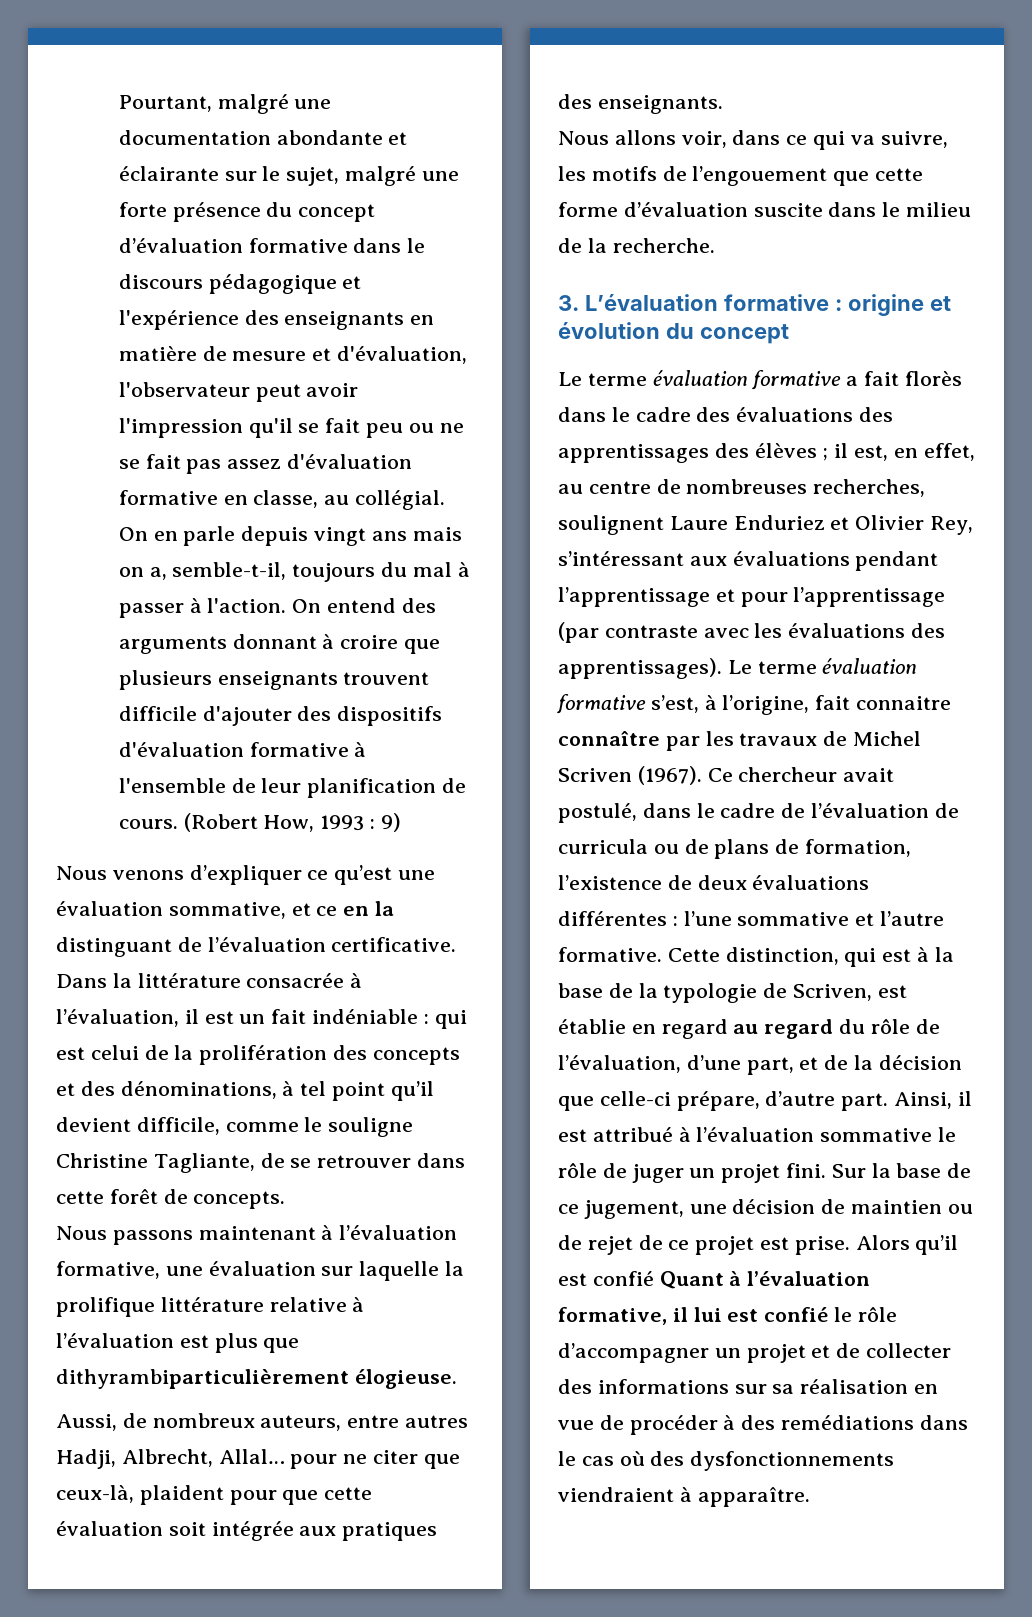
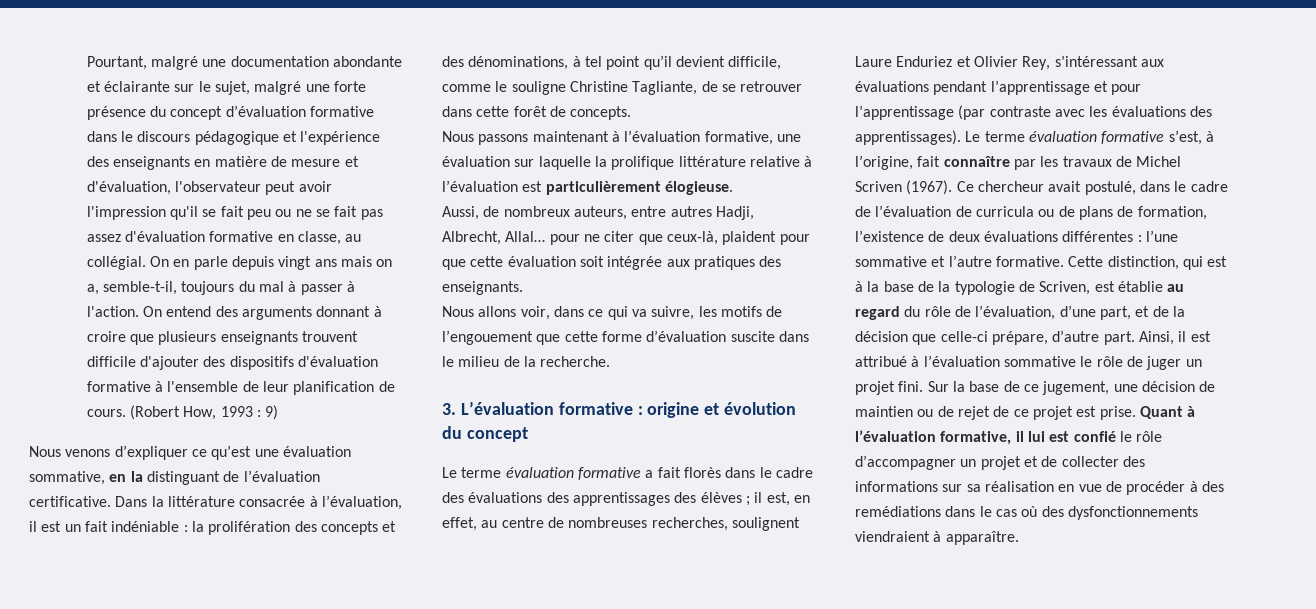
[291,903,338,916] et ce -> (105, 478) none
[434,1010,467,1029] [56,1045,169,1060] qui est celui de -> (188, 528) none
[214,1333,300,1353] [56,1369,349,1389] plus que dithyrambiparticulièrement -> [545,181,661,195] particulièrement
[856,696,952,710] connaitre -> (941, 161) none
[631,1019,728,1039] en regard -> (1163, 286) none
[855,1235,959,1255] [558,1271,654,1286] Alors qu’il est confié -> (1136, 413) none

